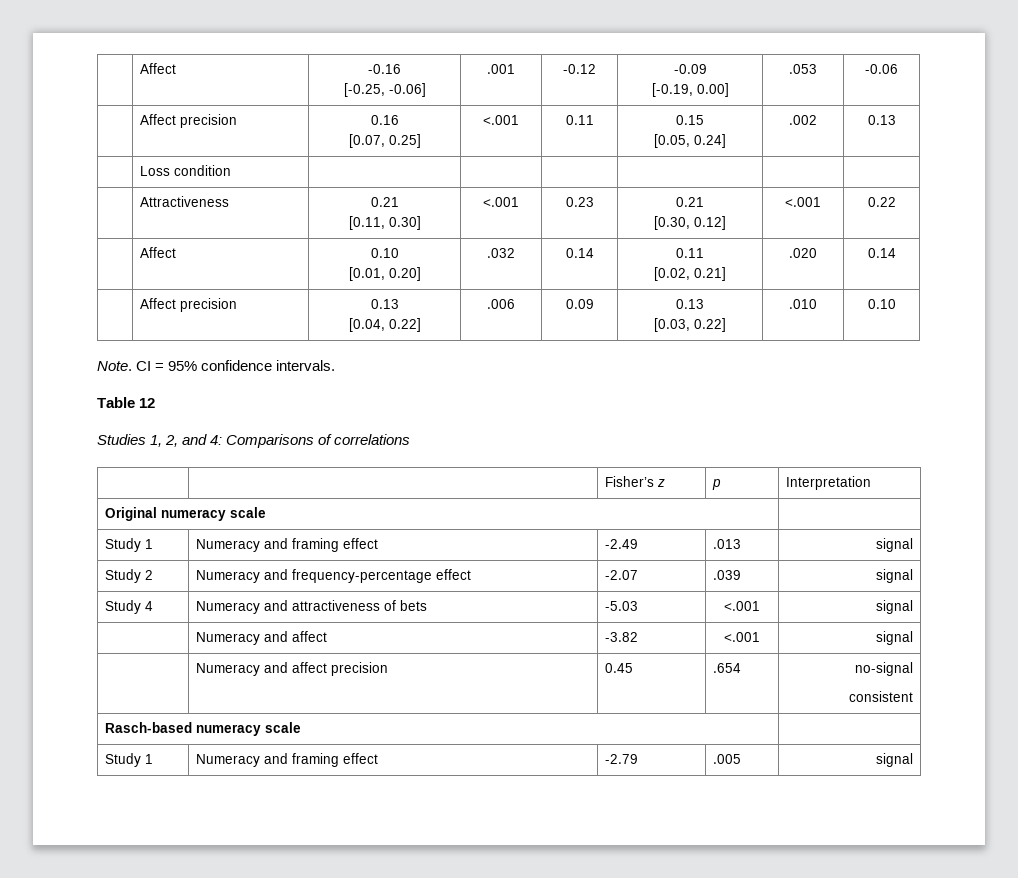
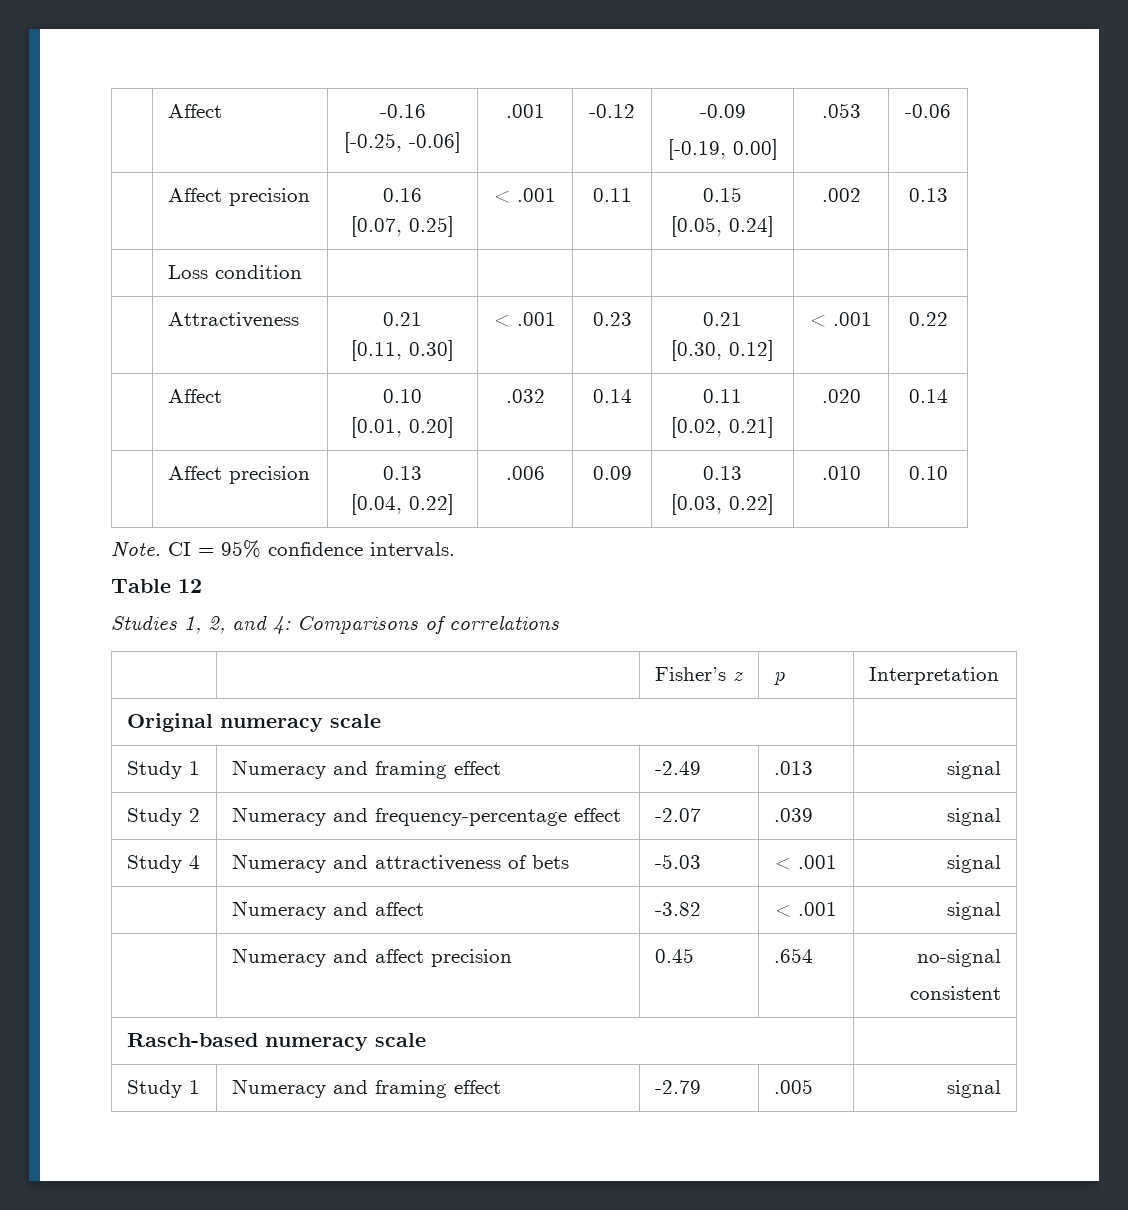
[483,115,519,125] <.001 -> [494,188,556,203] < .001
[483,197,519,207] <.001 -> [494,312,556,327] < .001
[785,197,821,207] <.001 -> [810,312,872,327] < .001
[724,601,760,611] <.001 -> [775,855,837,870] < .001
[724,632,760,642] <.001 -> [775,902,837,917] < .001

